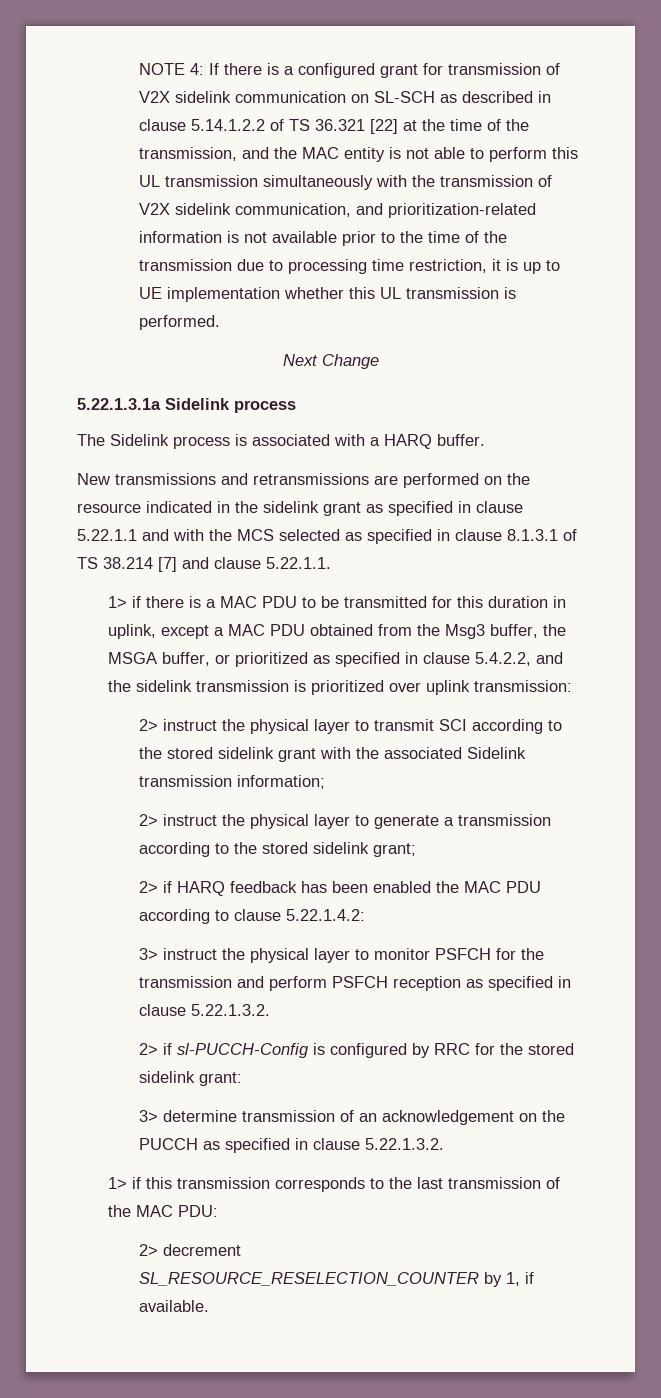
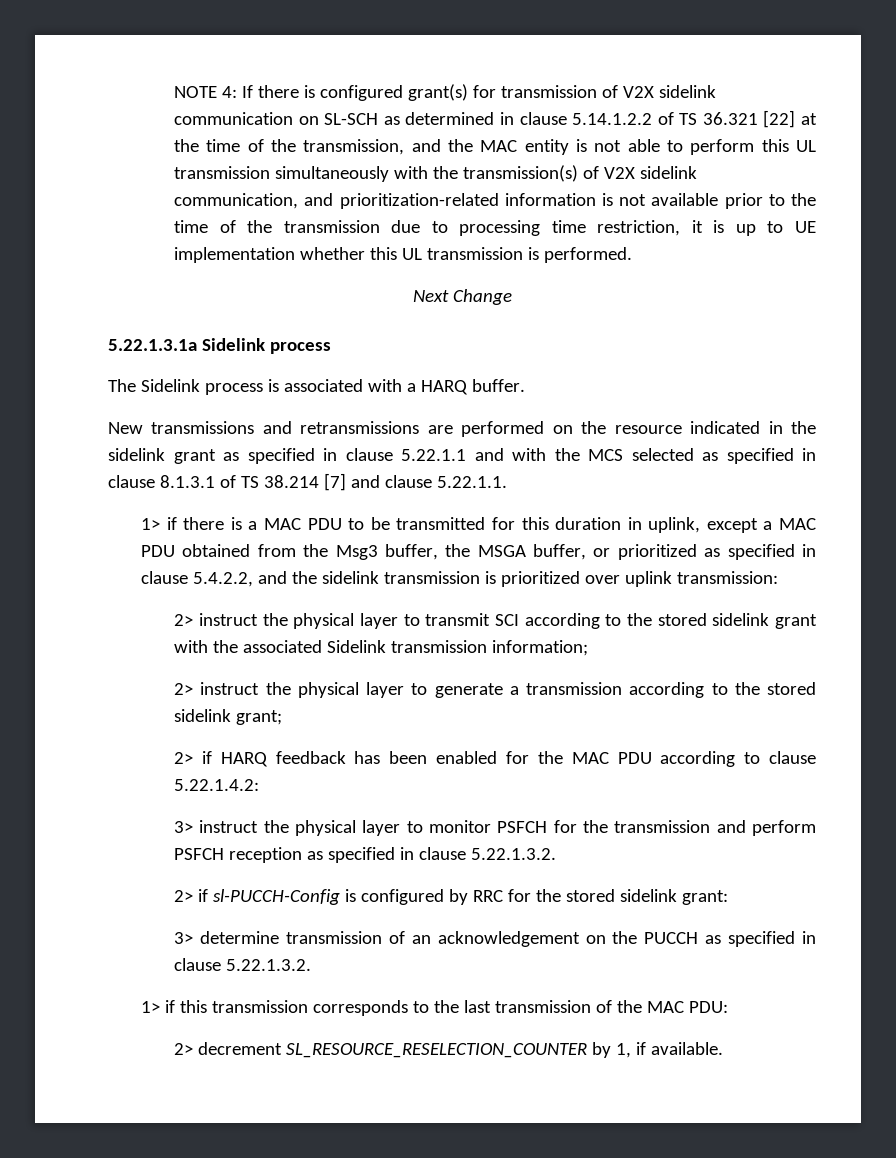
[283,63,418,78] a configured grant -> [320,84,469,101] configured grant(s)
[461,91,533,103] described -> [405,112,495,125] determined
[439,175,533,187] transmission -> [463,165,579,182] transmission(s)
(431, 887) none -> [505,751,529,764] for

